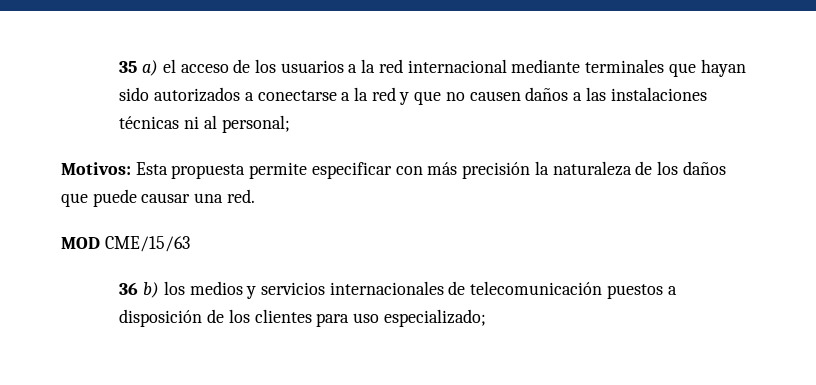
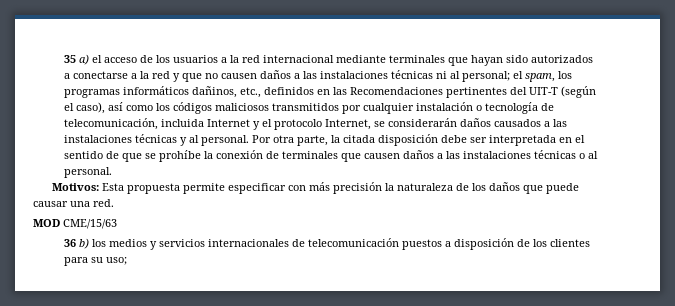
(290, 124) none -> [512,71,572,82] [63,86,596,98] [63,102,554,114] [63,118,567,130] [63,134,585,146] [63,150,598,162] [63,167,112,178] el spam, los programas informáticos dañinos, etc., definidos en las Recomendaciones pertinentes del UIT-T (según el caso), así como los códigos maliciosos transmitidos por cualquier instalación o tecnología de telecomunicación, incluida Internet y el protocolo Internet, se considerarán daños causados a las instalaciones técnicas y al personal. Por otra parte, la citada disposición debe ser interpretada en el sentido de que se prohíbe la conexión de terminales que causen daños a las instalaciones técnicas o al personal.
[353,309,486,327] uso especializado; -> [90,257,127,265] su uso;

